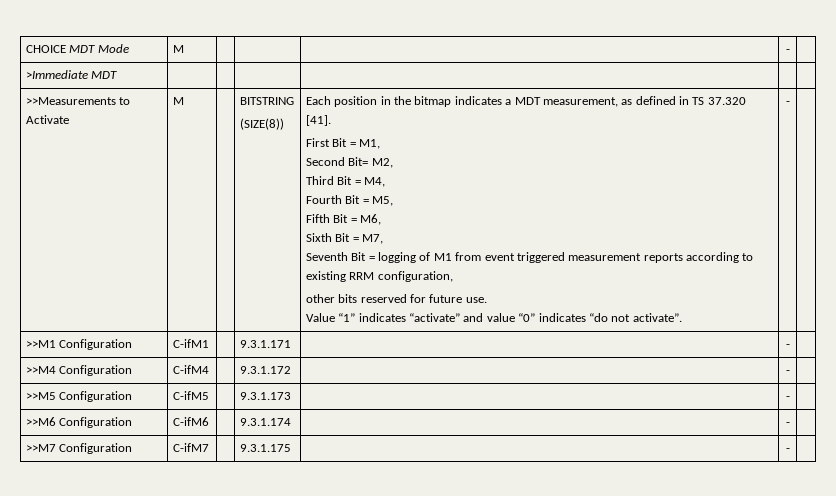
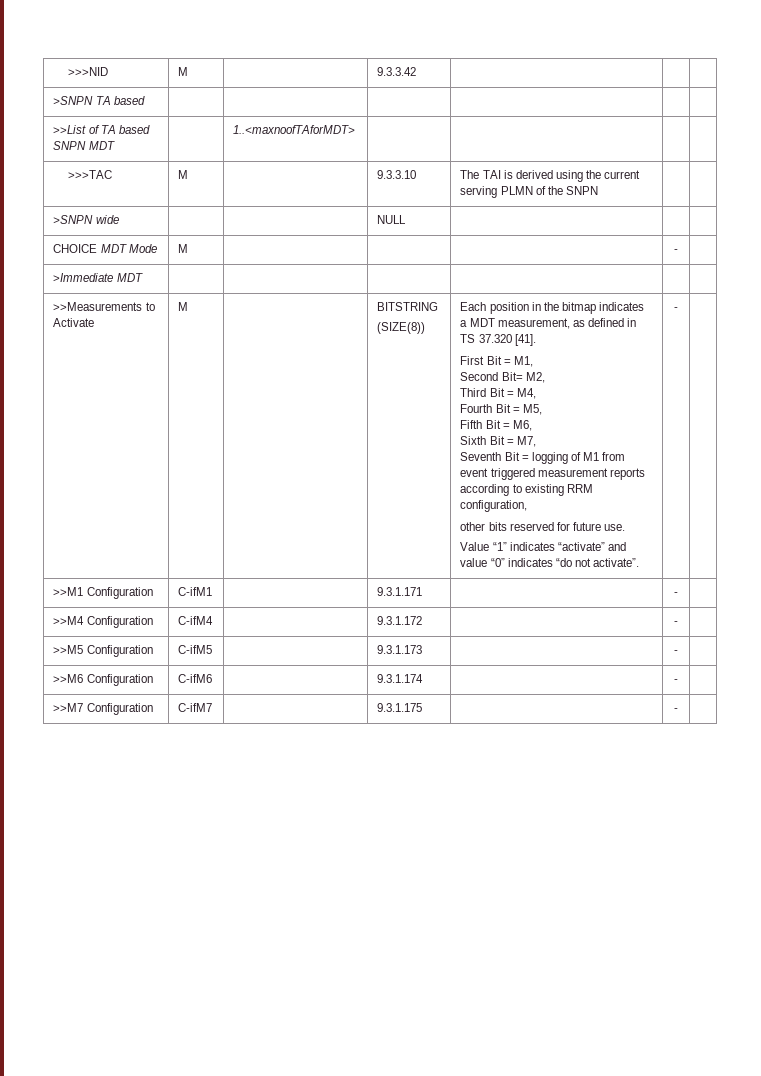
(25, 49) none -> [68,67,109,76] [178,67,189,76] [377,67,417,76] [53,96,145,105] [53,125,150,134] [53,141,115,150] [233,125,356,134] [68,170,113,179] [178,170,189,179] [377,170,417,179] [460,170,641,182] [460,186,598,198] [53,215,119,224] [377,215,407,224] >>>NID | M | | 9.3.3.42 | | | // >SNPN TA based | | | | | | // >>List of TA based SNPN MDT | | 1..<maxnoofTAforMDT> | | | | // >>>TAC | M | | 9.3.3.10 | The TAI is derived using the current serving PLMN of the SNPN | | // >SNPN wide | | | NULL | | | //

